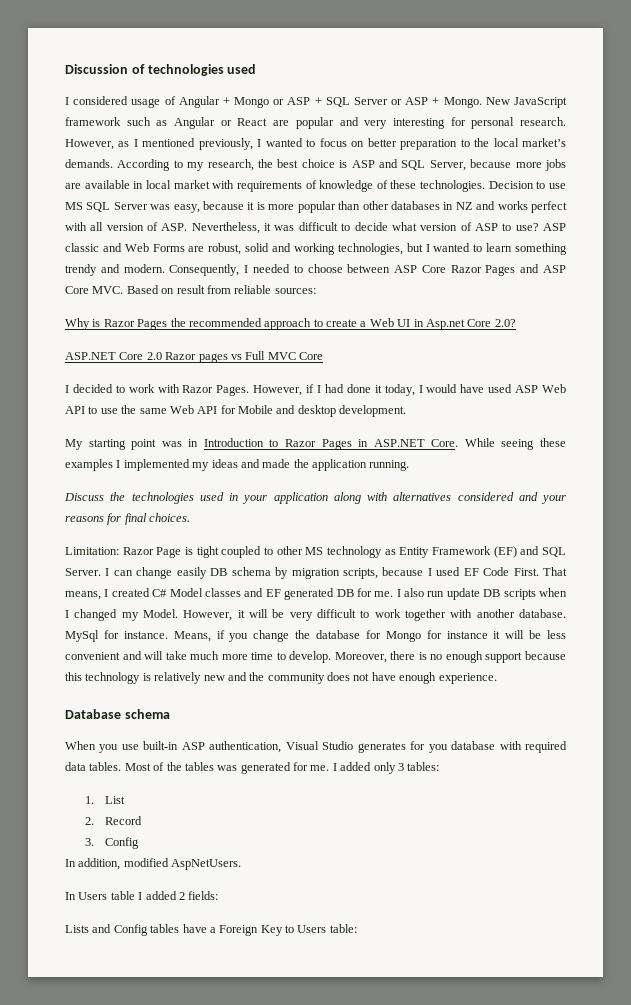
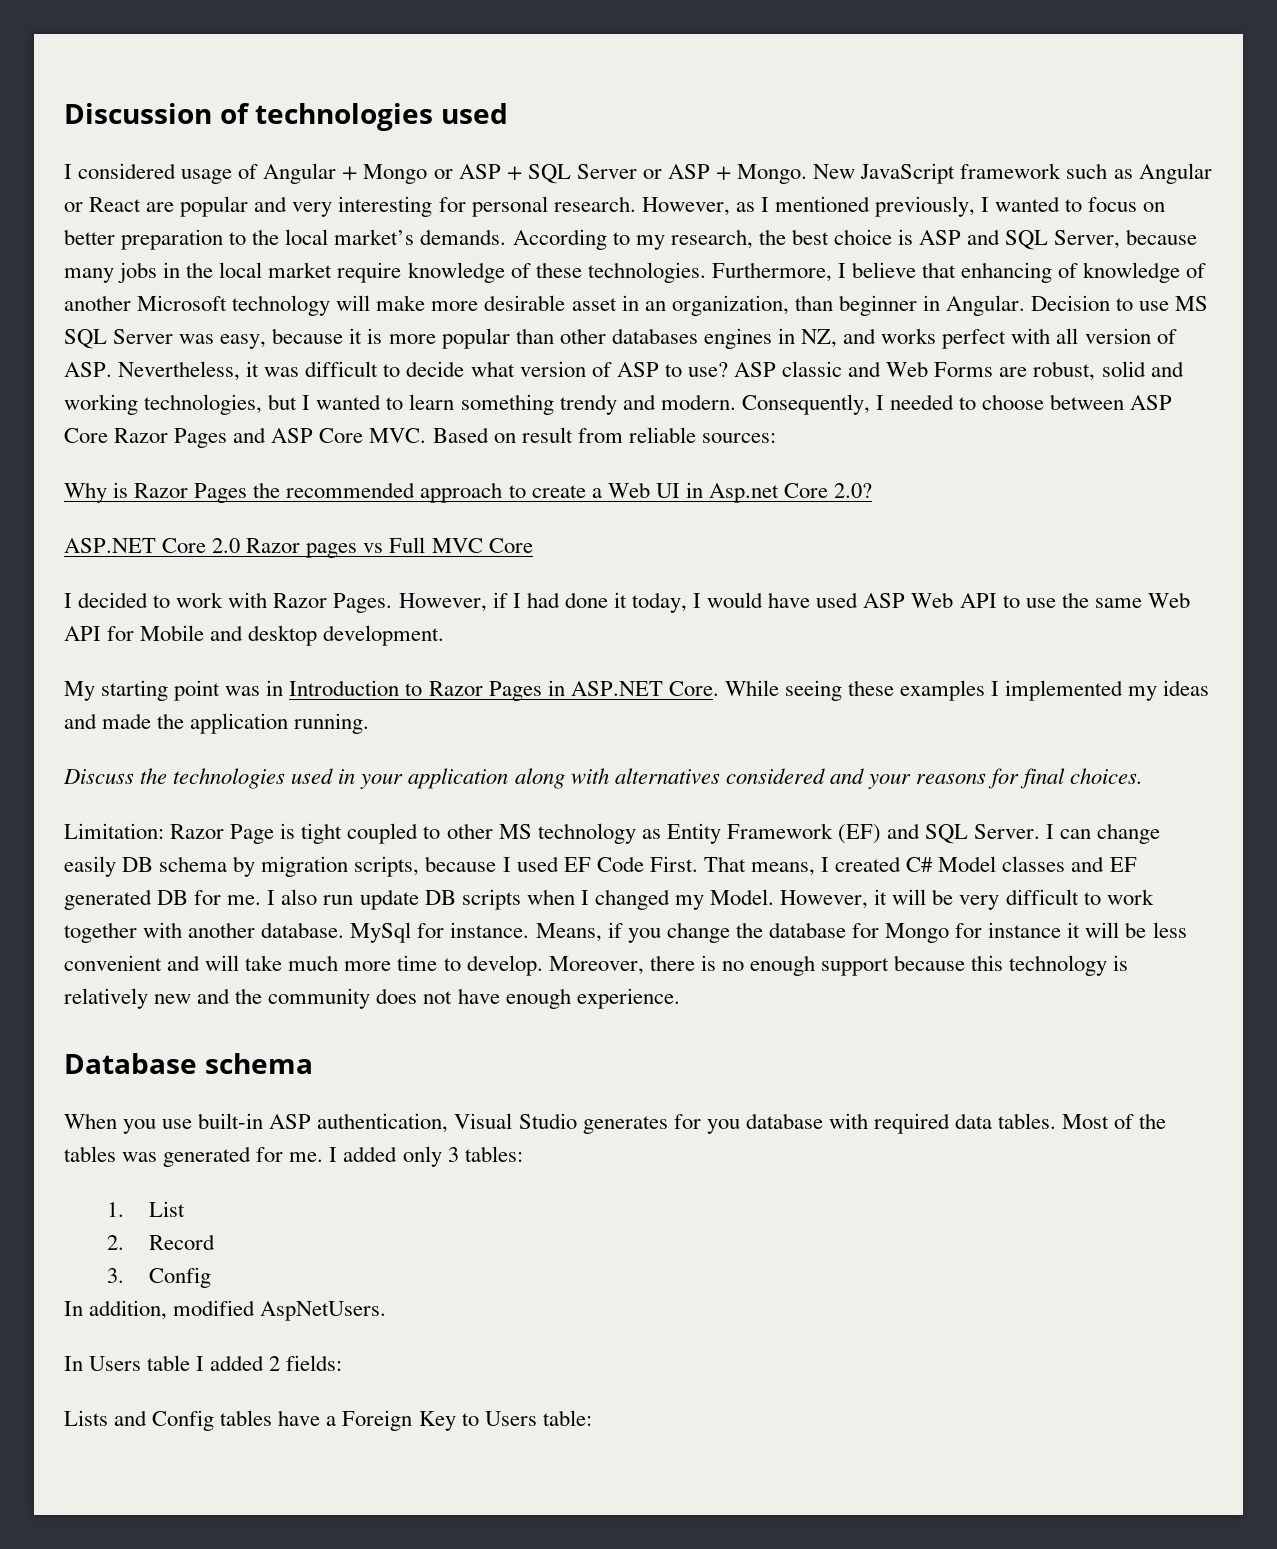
[515,159,566,171] [65,180,486,192] more jobs are available in local market with requirements of knowledge of these technologies. -> [64,262,1207,283] [64,295,1026,316] many jobs in the local market require knowledge of these technologies. Furthermore, I believe that enhancing of knowledge of another Microsoft technology will make more desirable asset in an organization, than beginner in Angular.
[443,202,473,210] in NZ -> [703,328,838,349] engines in NZ,

